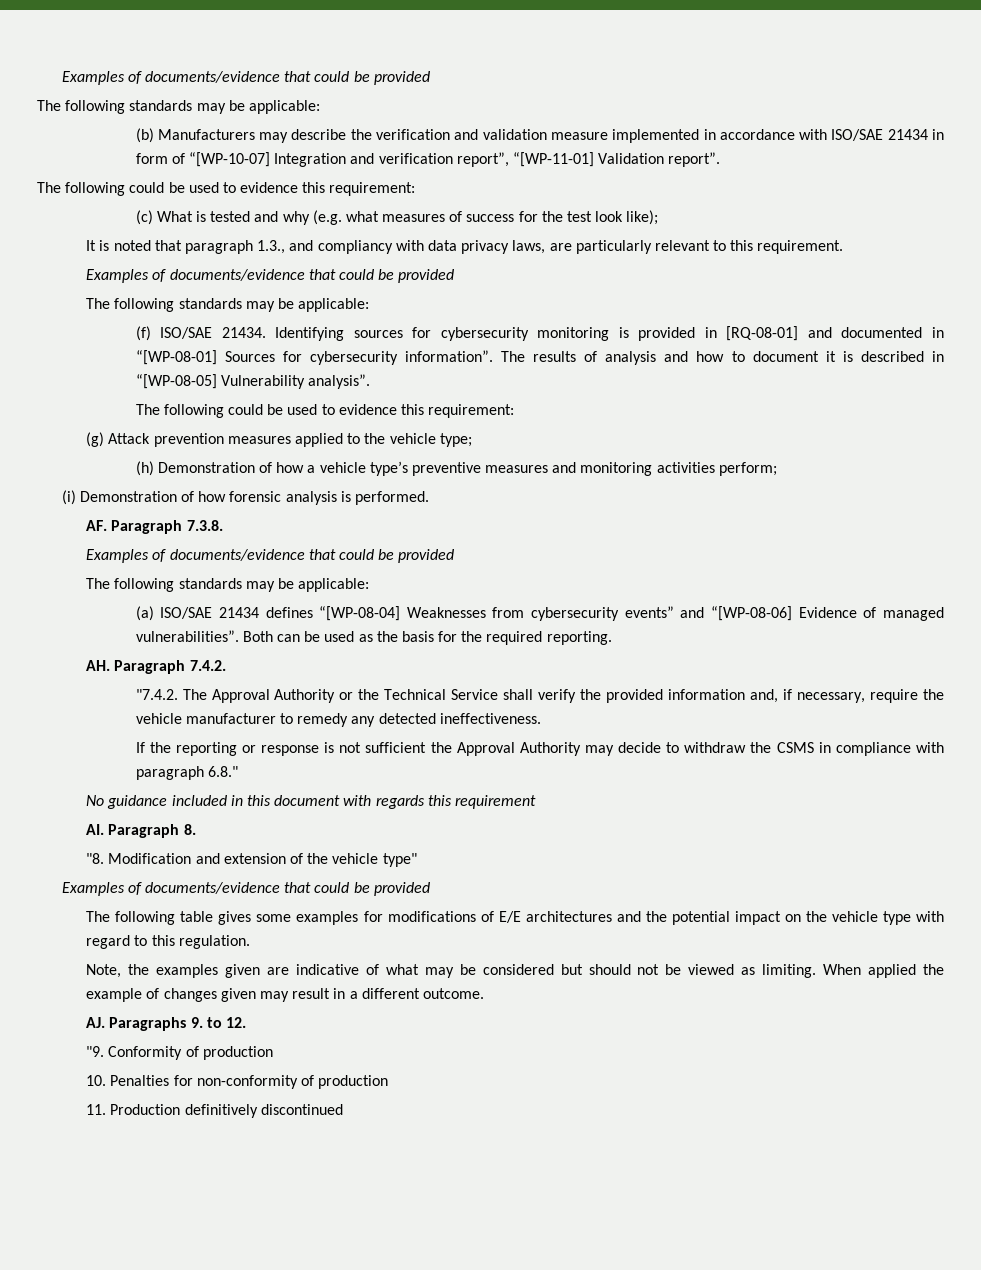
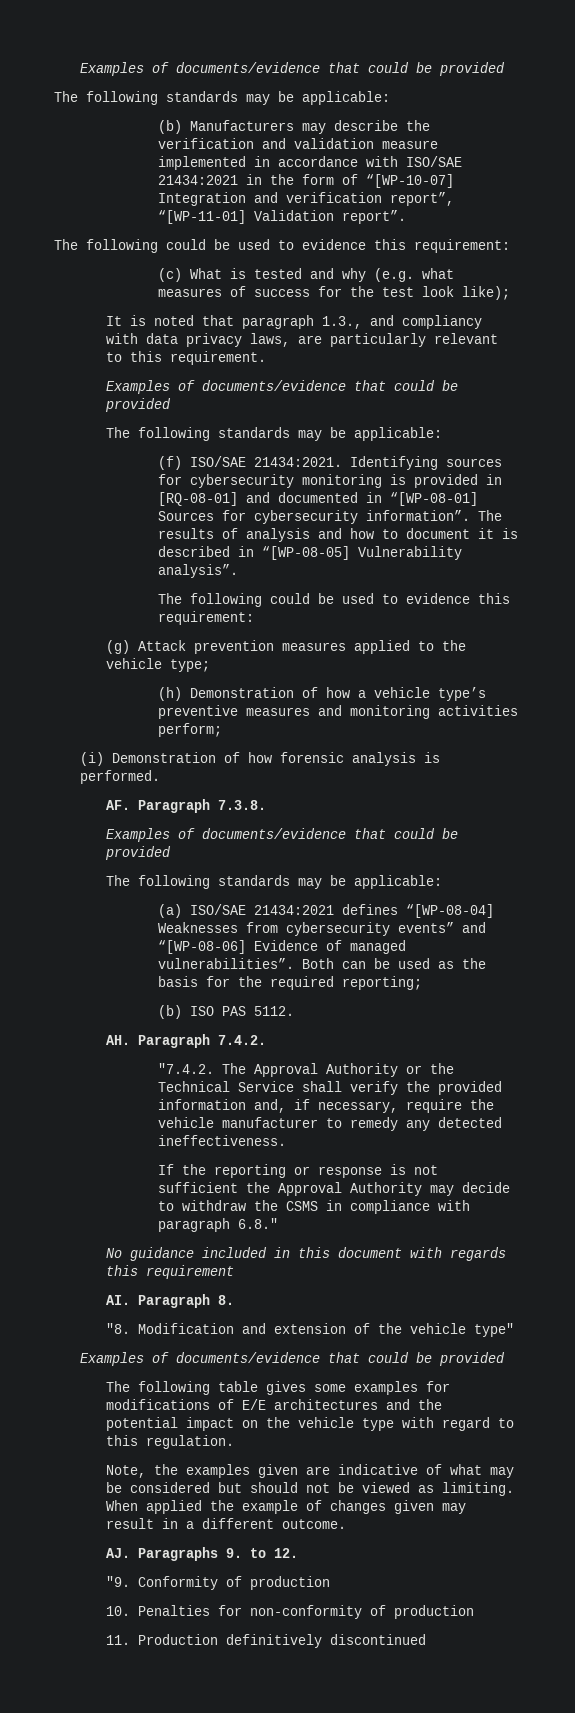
[887,129,944,140] 21434 in -> [157,174,294,185] 21434:2021 in the
[221,327,266,338] 21434. -> [253,457,342,467] 21434:2021.
[218,607,259,618] 21434 -> [253,905,334,915] 21434:2021
[546,631,612,645] reporting. -> [341,976,422,990] [157,1005,294,1019] reporting; // (b) ISO PAS 5112.

